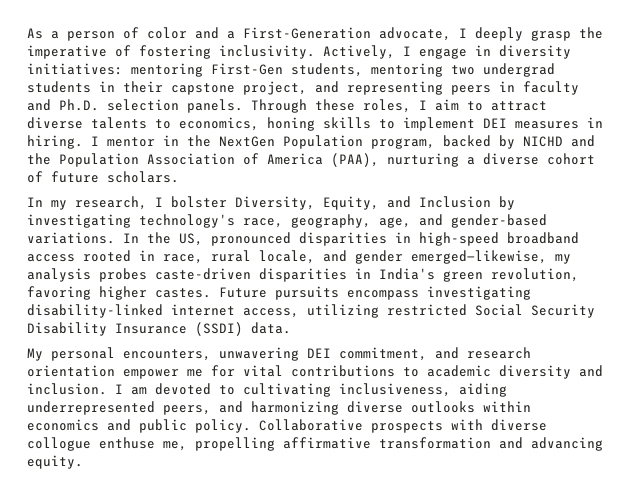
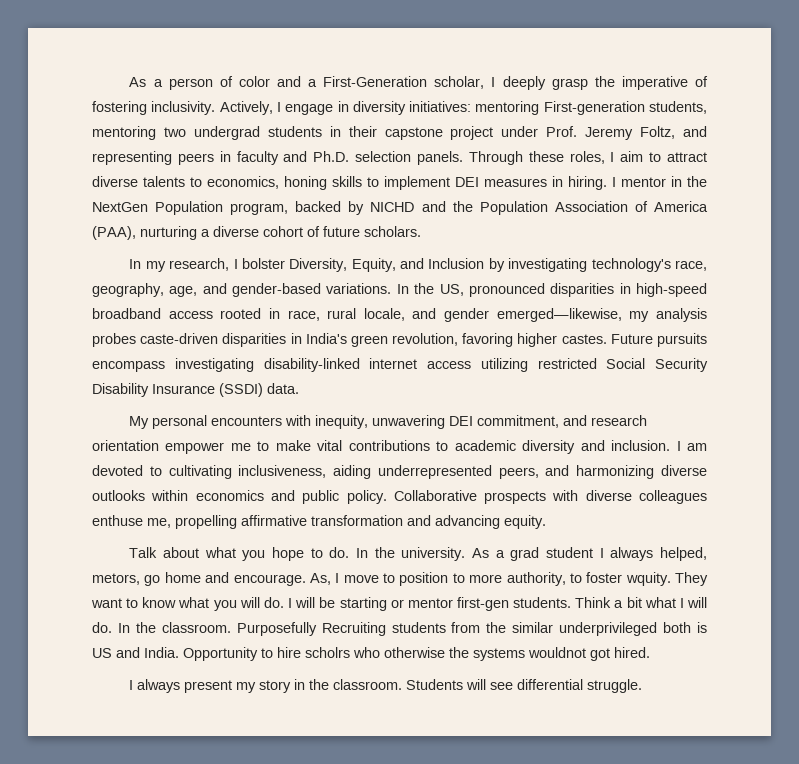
[379,27,451,41] advocate, -> [434,76,485,89] scholar,
[211,63,283,75] First-Gen -> [543,101,645,115] First-generation
[243,81,307,95] project, -> [450,126,676,140] project under Prof. Jeremy Foltz,
[243,308,299,318] access, -> [427,361,471,369] access
[123,349,211,361] encounters, -> [211,415,369,429] encounters with inequity,
[211,365,235,377] for -> [257,440,311,451] to make
[27,437,91,451] collogue -> [639,490,707,504] colleagues
(83, 462) none -> [129,547,707,561] [92,572,708,586] [91,597,707,611] [92,622,707,636] [92,647,650,661] [129,679,643,693] // Talk about what you hope to do. In the university. As a grad student I always helped, metors, go home and encourage. As, I move to position to more authority, to foster wquity. They want to know what you will do. I will be starting or mentor first-gen students. Think a bit what I will do. In the classroom. Purposefully Recruiting students from the similar underprivileged both is US and India. Opportunity to hire scholrs who otherwise the systems wouldnot got hired. // I always present my story in the classroom. Students will see differential struggle.

